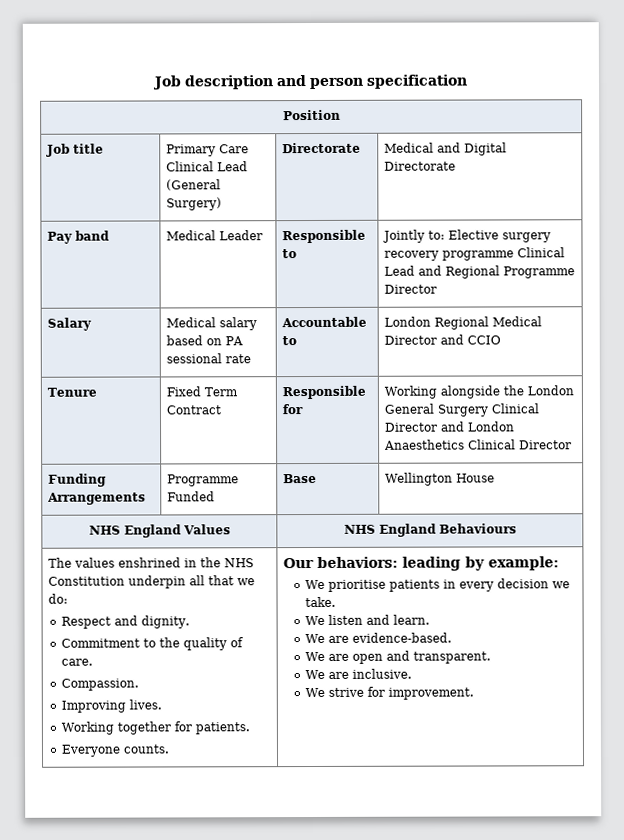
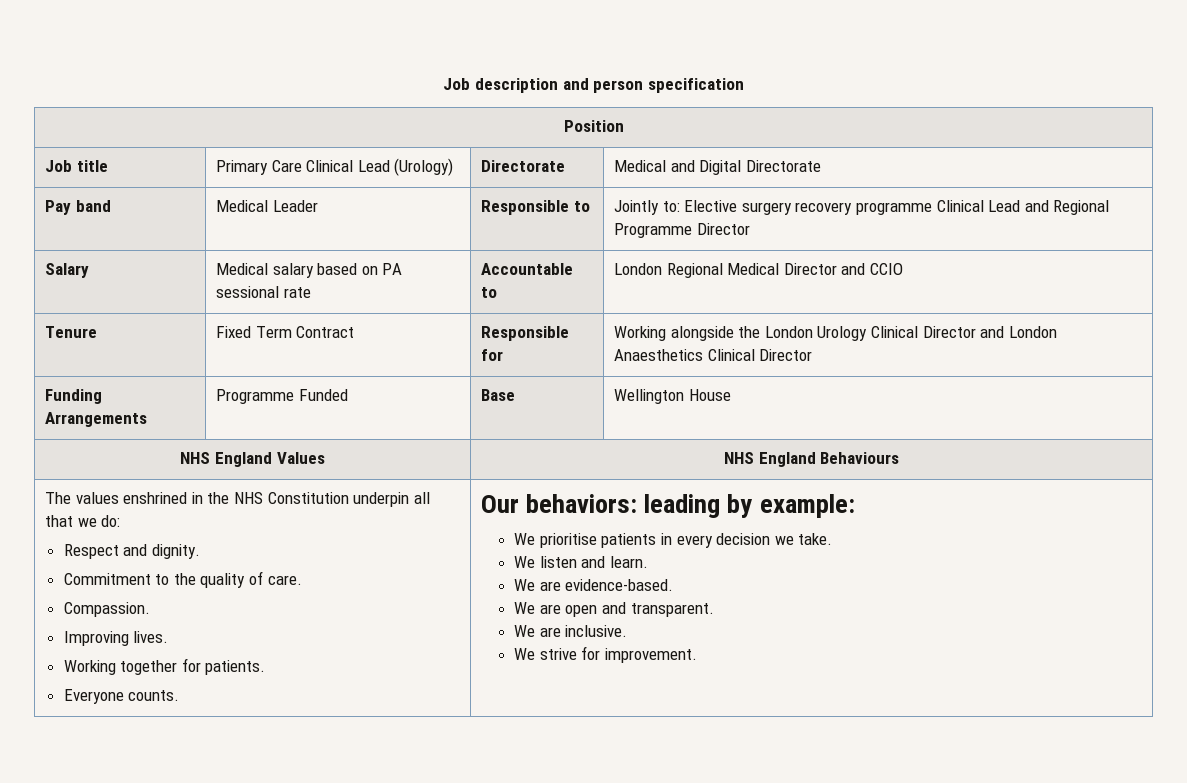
[165,179,221,191] [165,197,222,211] (General Surgery) -> [394,158,454,176] (Urology)
[383,403,488,417] General Surgery -> [817,326,868,341] Urology

